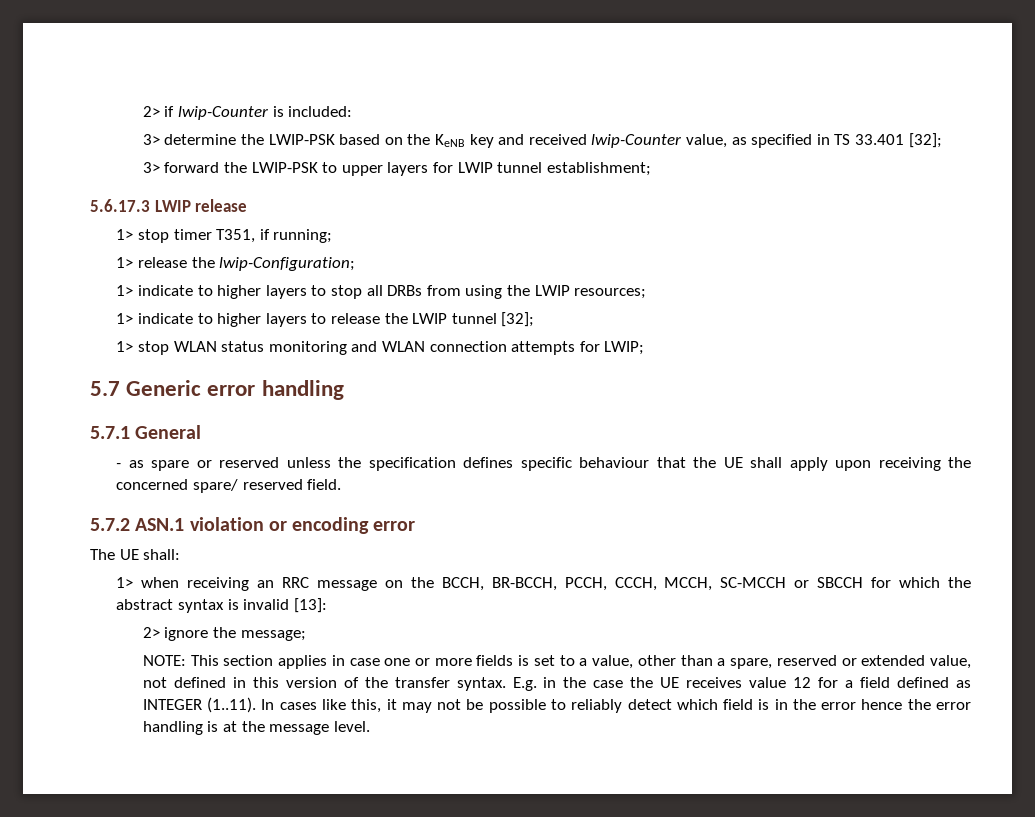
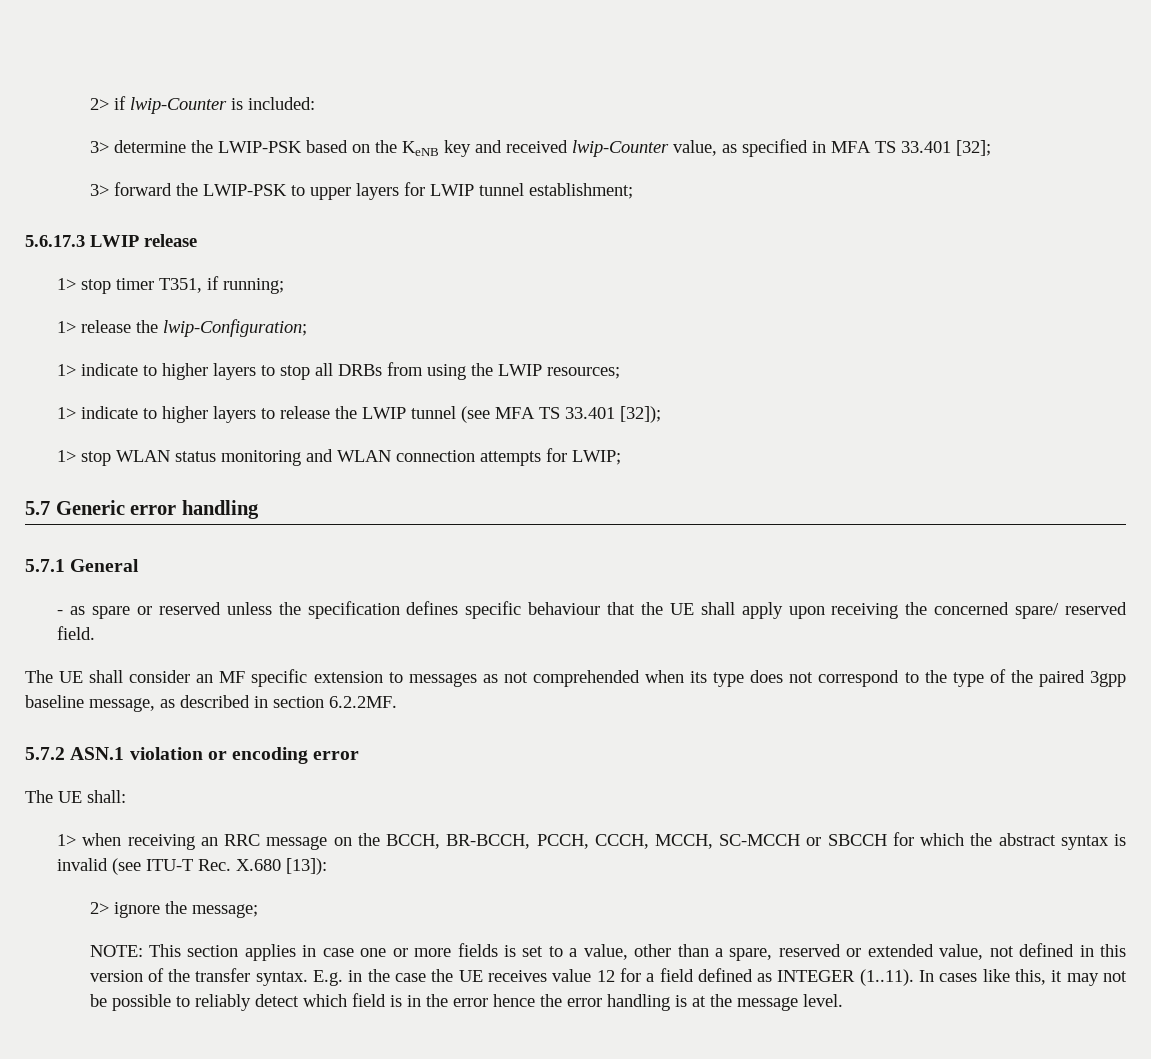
(830, 139) none -> [830,141,871,153] MFA
[501,312,535,327] [32]; -> [461,406,662,423] (see MFA TS 33.401 [32]);
(342, 484) none -> [25,669,1127,687] [25,695,397,712] // The UE shall consider an MF specific extension to messages as not comprehended when its type does not correspond to the type of the paired 3gpp baseline message, as described in section 6.2.2MF.
[293,598,327,613] [13]: -> [112,858,328,875] (see ITU-T Rec. X.680 [13]):

